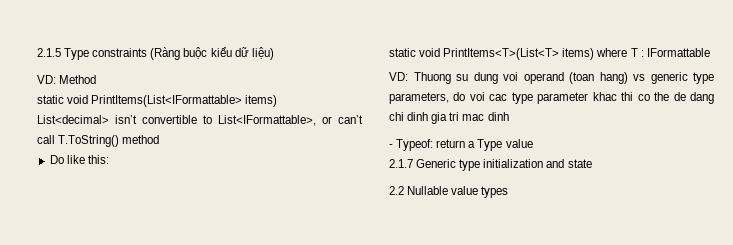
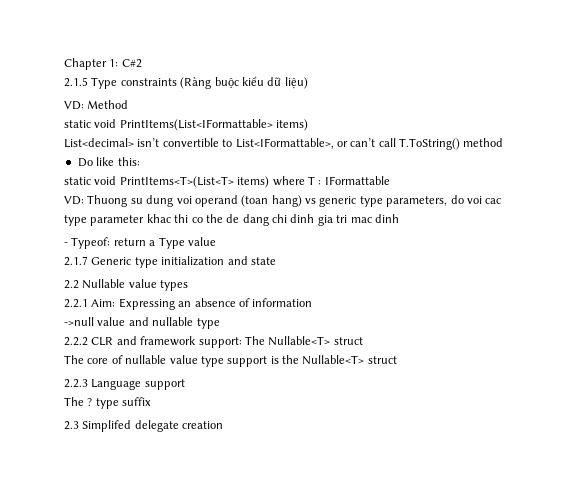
(37, 52) none -> [64,58,142,70] Chapter 1: C#2 //
(509, 192) none -> [64,298,313,310] [64,317,220,329] [64,336,363,348] [64,355,397,367] [64,379,185,390] [64,397,152,409] [64,420,224,432] // 2.2.1 Aim: Expressing an absence of information // ->null value and nullable type // 2.2.2 CLR and framework support: The Nullable<T> struct // The core of nullable value type support is the Nullable<T> struct // 2.2.3 Language support // The ? type suffix // 2.3 Simplifed delegate creation

